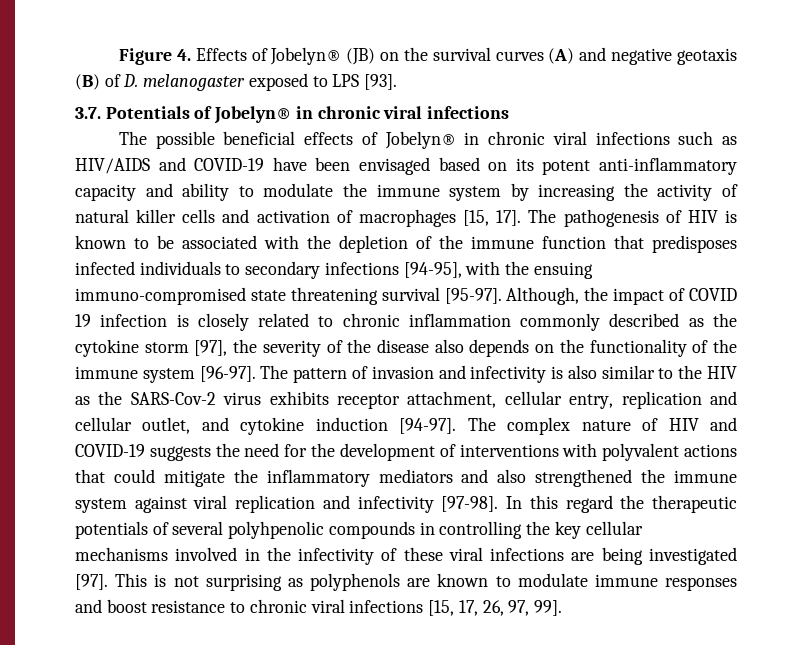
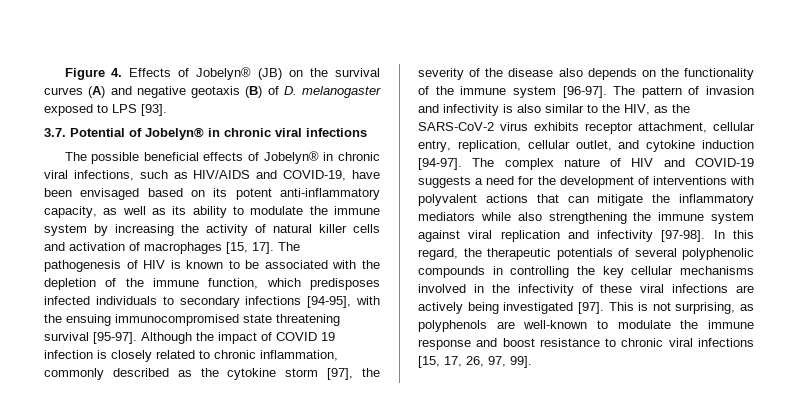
[105,106,190,119] Potentials -> [70,128,125,137] Potential
[595,132,670,145] infections -> [73,170,134,181] infections,
[194,158,265,171] COVID-19 -> [283,170,347,181] COVID-19,
[75,183,173,201] capacity and -> [44,206,187,218] capacity, as well as its
[542,235,644,249] function that -> [208,278,301,289] function, which
[75,287,246,305] immuno-compromised -> [115,314,239,326] immunocompromised
[506,287,580,305] Although, -> [141,332,192,344] Although
[408,313,511,327] inflammation -> [260,350,338,361] inflammation,
[707,366,738,379] [75,391,216,405] HIV as the SARS-Cov-2 -> [624,104,690,115] [418,122,494,131] HIV, as the SARS-CoV-2
[621,391,737,409] replication and -> [457,140,521,152] replication,
[215,443,240,457] the -> [475,178,484,185] a
[113,469,155,483] could -> [567,196,589,203] can
[461,469,633,487] and also strengthened -> [480,212,627,224] while also strengthening
[565,495,613,513] regard -> [418,248,458,260] regard,
[228,521,325,539] polyhpenolic -> [682,248,754,260] polyphenolic
(595, 556) none -> [418,302,463,314] actively
[205,574,282,591] surprising -> [675,302,736,314] surprising,
[437,573,737,591] known to modulate immune responses -> [523,320,754,329] [418,339,471,350] well-known to modulate the immune response

